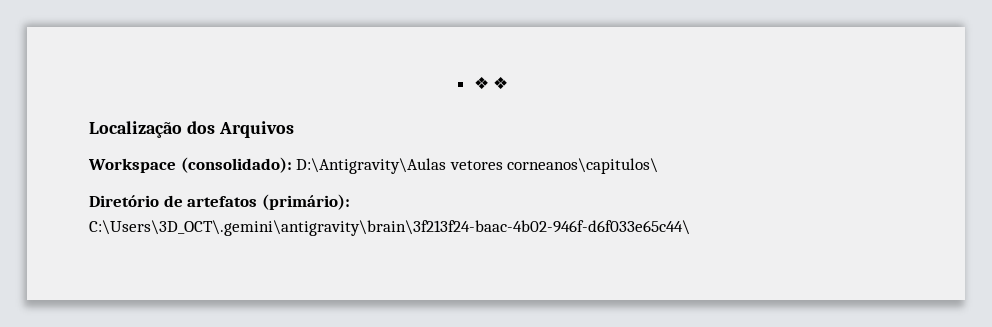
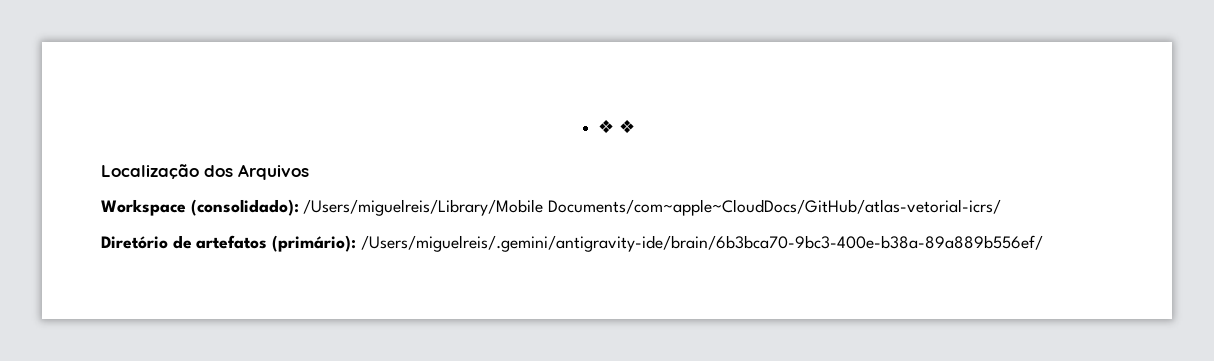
[296,158,659,174] D:\Antigravity\Aulas vetores corneanos\capitulos\ -> [303,199,1002,216] /Users/miguelreis/Library/Mobile Documents/com~apple~CloudDocs/GitHub/atlas-vetorial-icrs/
[89,220,690,236] C:\Users\3D_OCT\.gemini\antigravity\brain\3f213f24-baac-4b02-946f-d6f033e65c44\ -> [360,235,1043,252] /Users/miguelreis/.gemini/antigravity-ide/brain/6b3bca70-9bc3-400e-b38a-89a889b556ef/

